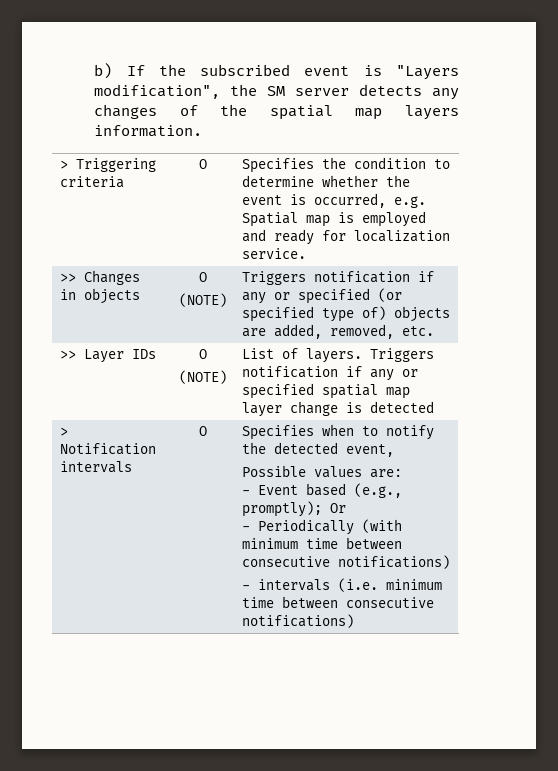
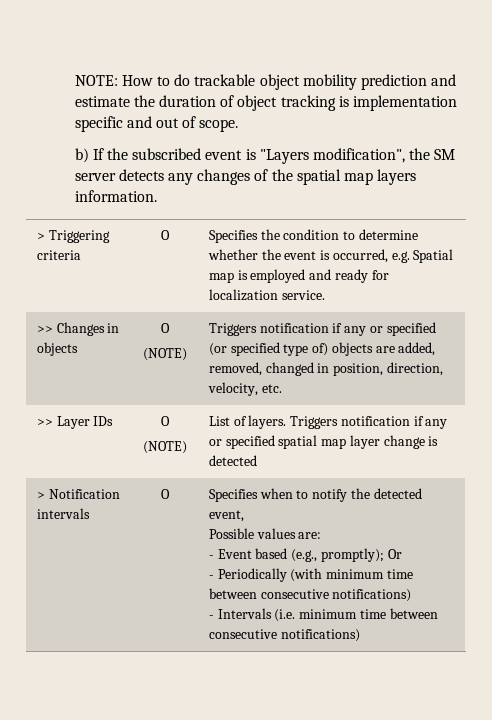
(94, 71) none -> [74,74,457,90] [74,95,457,111] [74,116,239,132] NOTE: How to do trackable object mobility prediction and estimate the duration of object tracking is implementation specific and out of scope. //
(394, 331) none -> [265,362,443,376] [207,382,258,396] changed in position, direction, velocity,
[257,579,330,591] intervals -> [217,608,272,619] Intervals

